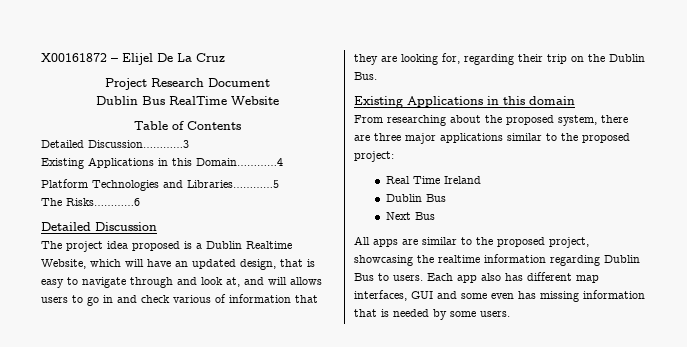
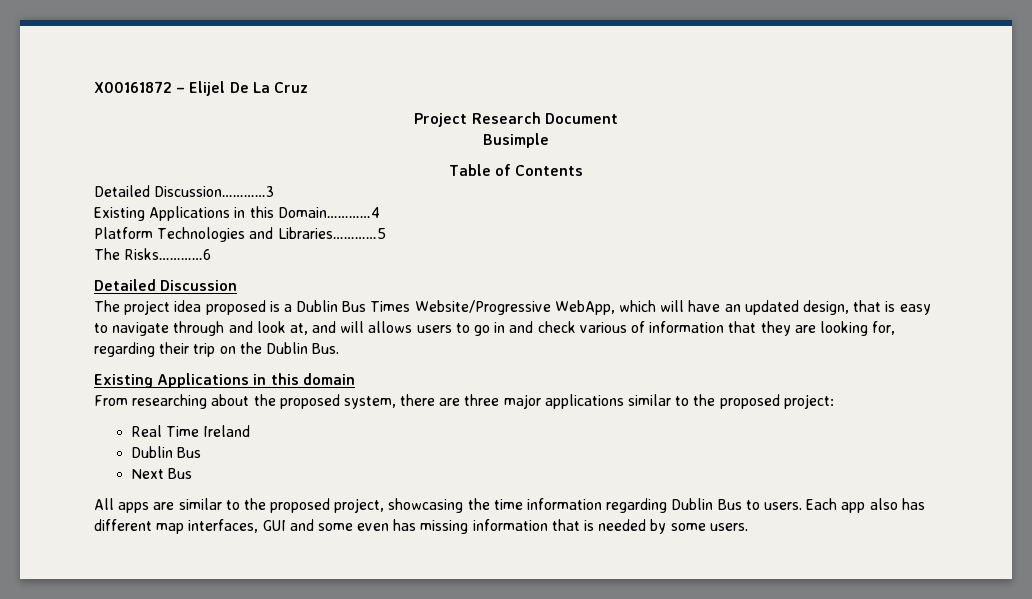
[95,96,279,106] Dublin Bus RealTime Website -> [483,133,549,148] Busimple
[246,241,292,249] [41,259,86,269] Realtime Website, -> [342,300,615,315] Bus Times Website/Progressive WebApp,
[438,255,480,263] realtime -> [493,499,523,510] time

